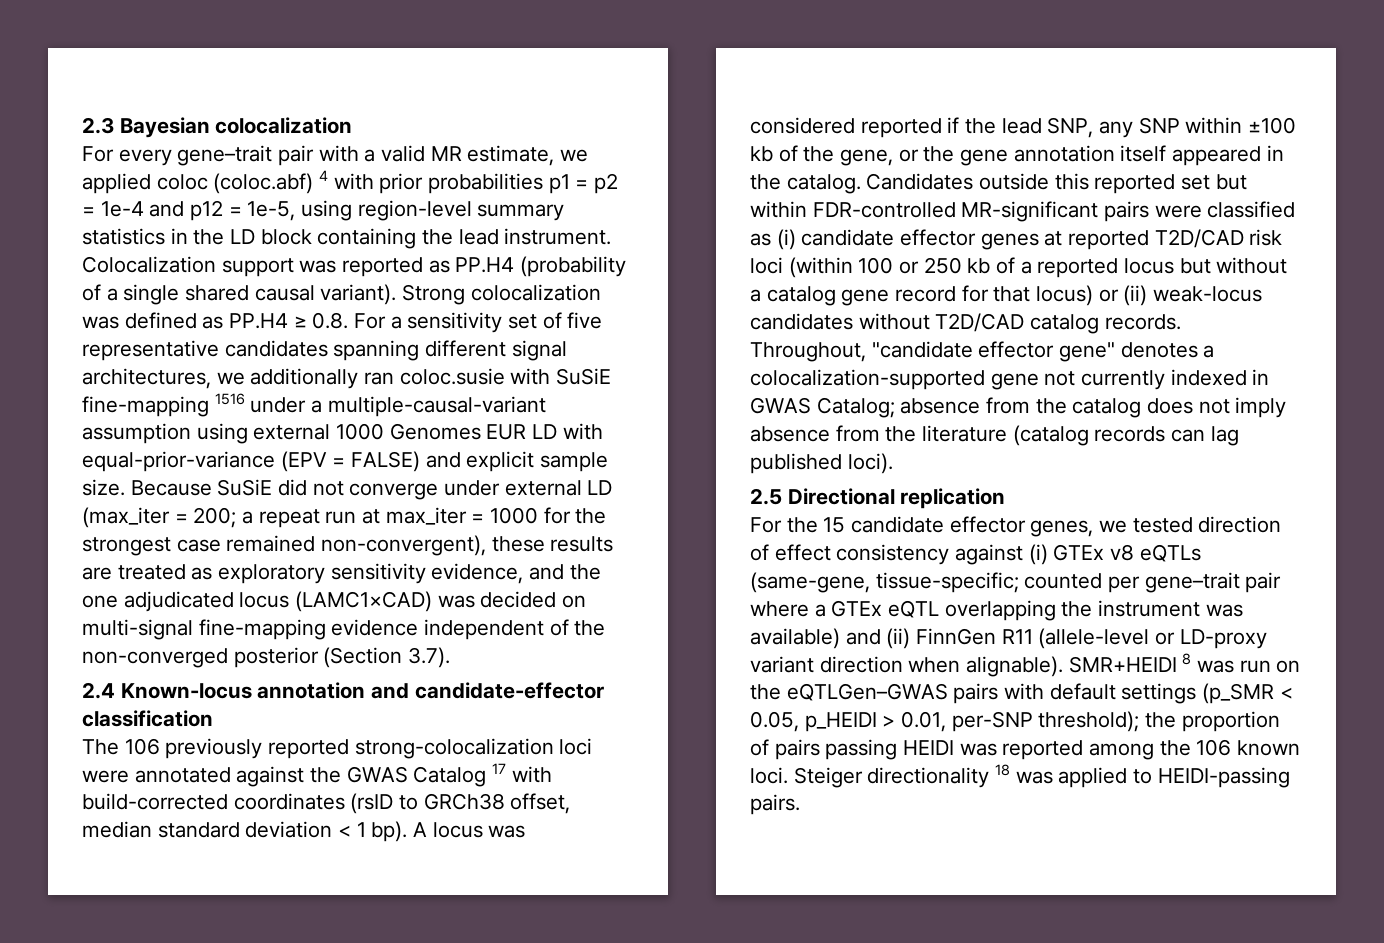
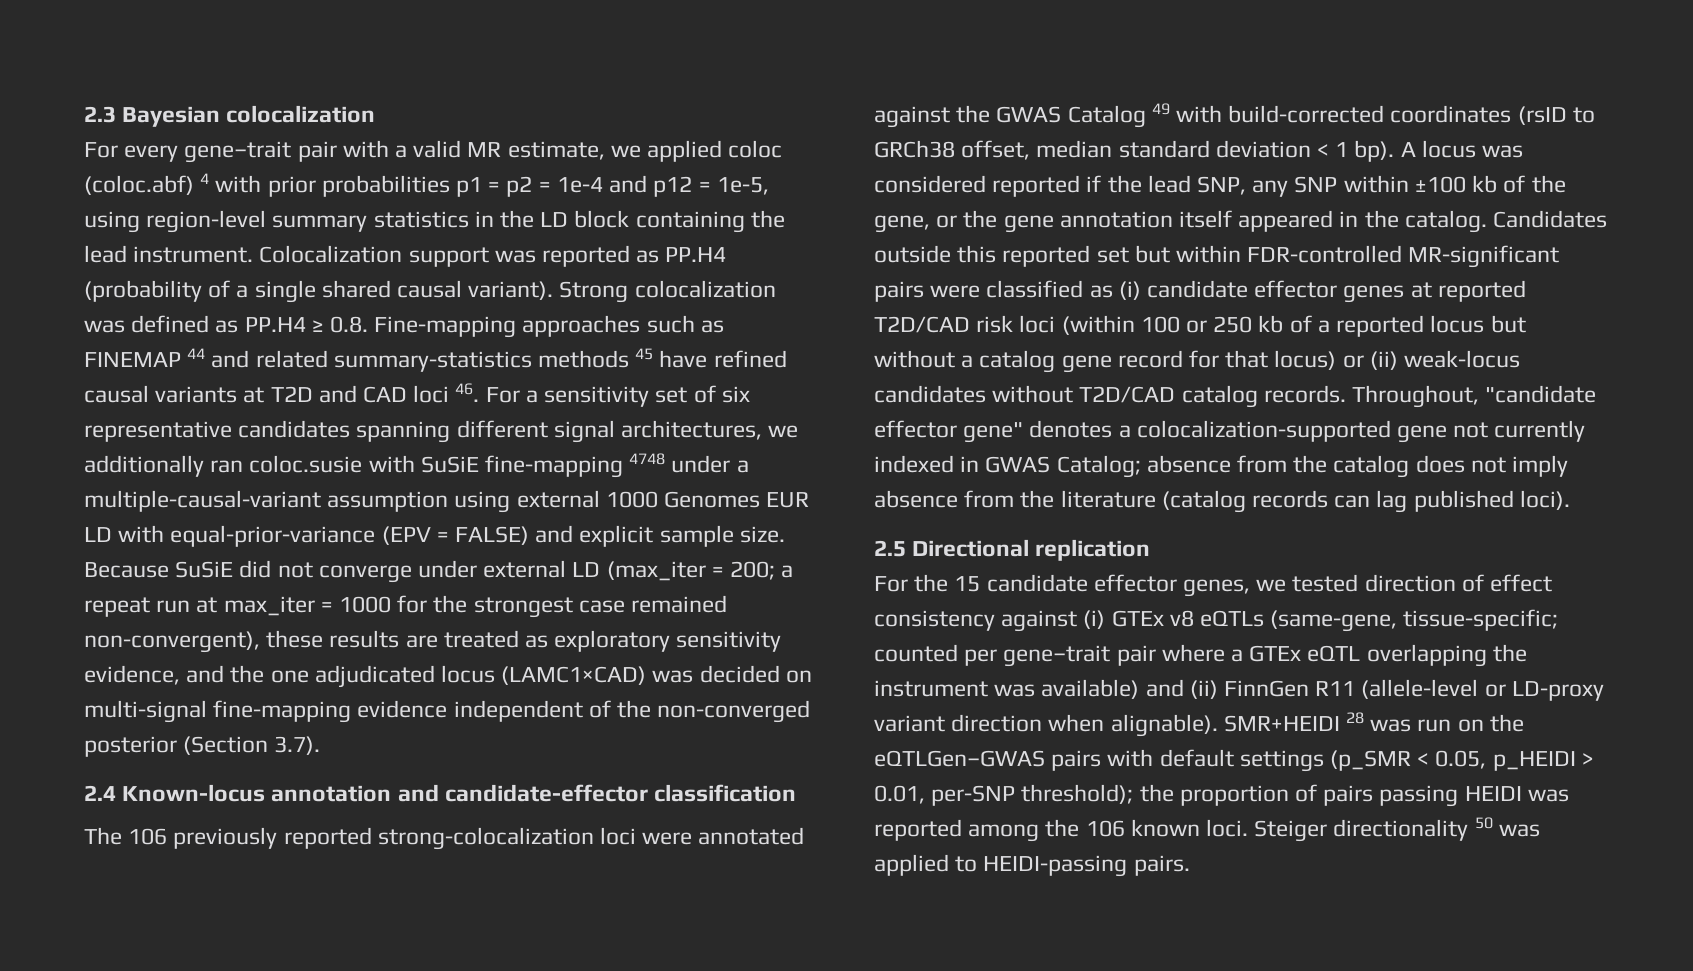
(349, 320) none -> [374,315,724,338] [84,348,787,372] [84,383,480,403] Fine-mapping approaches such as FINEMAP 44 and related summary-statistics methods 45 have refined causal variants at T2D and CAD loci 46.
[567,312,603,329] five -> [721,386,750,403] six
[214,393,245,405] 1516 -> [629,453,666,465] 4748
[492,763,507,774] 17 -> [1151,103,1170,115] 49
[1182,653,1192,665] 8 -> [1346,712,1365,724] 28
[995,764,1011,776] 18 -> [1474,817,1493,829] 50

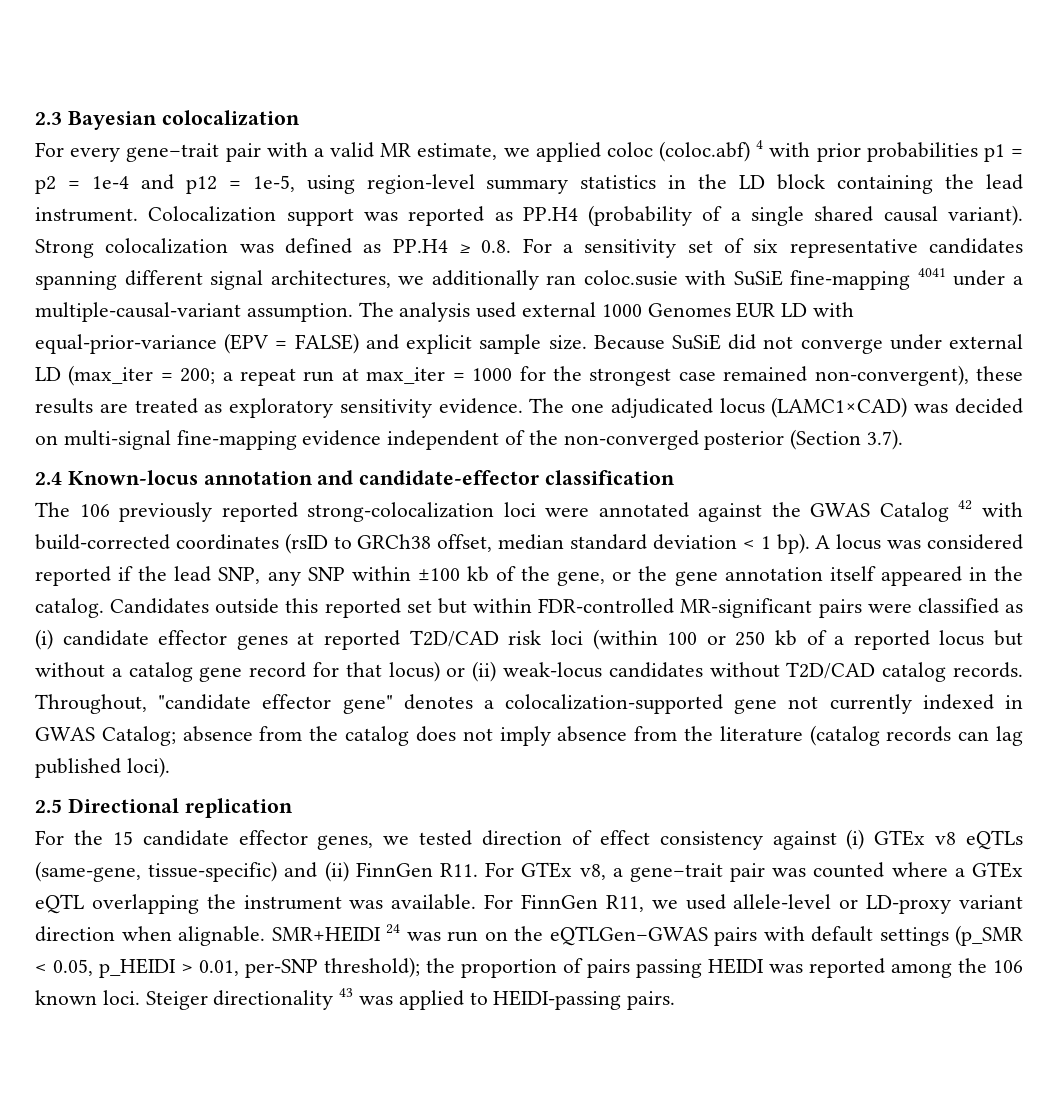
[374,315,724,338] [84,348,787,372] [84,383,480,403] Fine-mapping approaches such as FINEMAP 44 and related summary-statistics methods 45 have refined causal variants at T2D and CAD loci 46. -> (512, 246) none
[629,453,666,465] 4748 -> [917,268,946,277] 4041
[327,491,511,513] assumption using -> [246,302,517,322] assumption. The analysis used
[84,665,265,685] evidence, and the -> [438,398,565,414] evidence. The
[1151,103,1170,115] 49 -> [958,500,973,510] 42
[1403,609,1559,631] [874,644,1156,667] tissue-specific; counted per gene–trait pair -> [148,861,885,882] tissue-specific) and (ii) FinnGen R11. For GTEx v8, a gene–trait pair was counted
[1041,679,1479,699] available) and (ii) FinnGen R11 (allele-level -> [391,894,832,912] available. For FinnGen R11, we used allele-level
[1110,712,1365,737] alignable). SMR+HEIDI 28 -> [178,924,400,946] alignable. SMR+HEIDI 24
[1474,817,1493,829] 50 -> [339,988,354,997] 43

